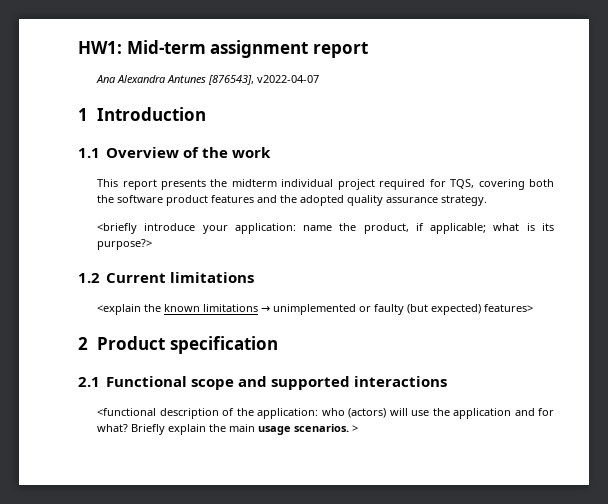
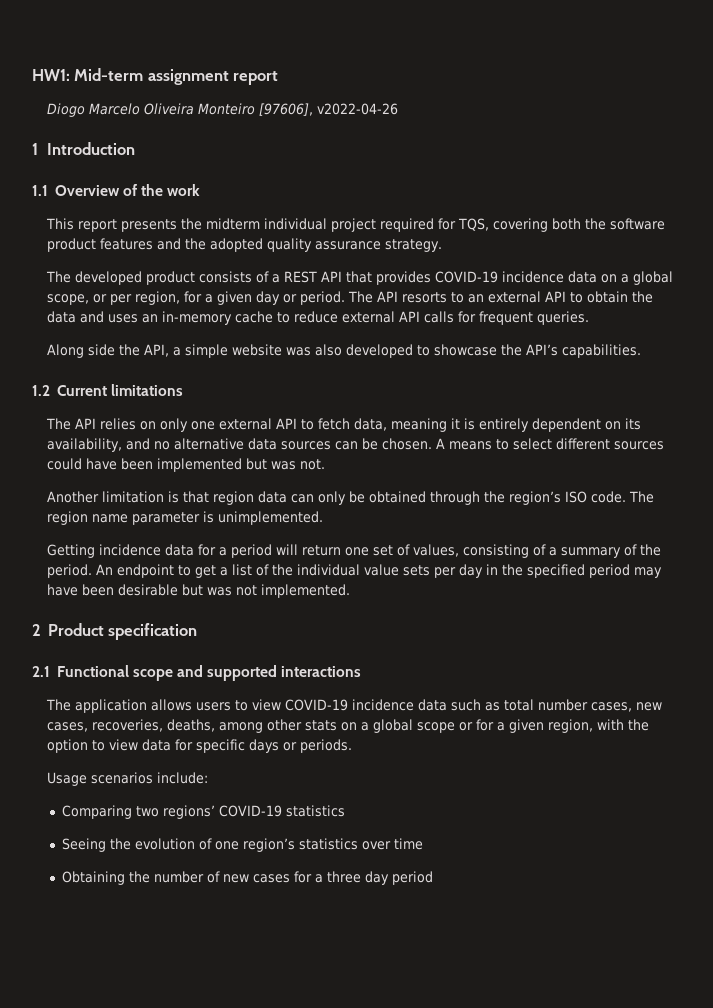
[96,75,320,85] Ana Alexandra Antunes [876543], v2022-04-07 -> [47,103,399,117] Diogo Marcelo Oliveira Monteiro [97606], v2022-04-26
[97,223,555,234] [97,239,153,250] [78,272,254,283] [97,304,534,315] <briefly introduce your application: name the product, if applicable; what is its purpose?> // 1.2 Current limitations // <explain the known limitations → unimplemented or faulty (but expected) features> -> [46,271,674,285] [47,291,654,305] [47,311,590,325] [47,344,642,358] [32,384,183,396] [46,418,642,432] [47,438,665,452] [47,458,326,472] [47,491,655,505] [47,511,324,525] [47,544,662,558] [47,564,663,578] [47,584,351,598] The developed product consists of a REST API that provides COVID-19 incidence data on a global scope, or per region, for a given day or period. The API resorts to an external API to obtain the data and uses an in-memory cache to reduce external API calls for frequent queries. // Along side the API, a simple website was also developed to showcase the API’s capabilities. // 1.2 Current limitations // The API relies on only one external API to fetch data, meaning it is entirely dependent on its availability, and no alternative data sources can be chosen. A means to select different sources could have been implemented but was not. // Another limitation is that region data can only be obtained through the region’s ISO code. The region name parameter is unimplemented. // Getting incidence data for a period will return one set of values, consisting of a summary of the period. An endpoint to get a list of the individual value sets per day in the specified period may have been desirable but was not implemented.
[97,408,555,419] [97,424,359,435] <functional description of the application: who (actors) will use the application and for what? Briefly explain the main usage scenarios. > -> [46,699,663,713] [47,719,650,733] [47,739,353,753] [47,772,209,786] [62,805,346,819] [62,838,424,852] [62,871,434,885] The application allows users to view COVID-19 incidence data such as total number cases, new cases, recoveries, deaths, among other stats on a global scope or for a given region, with the option to view data for specific days or periods. // Usage scenarios include: // Comparing two regions’ COVID-19 statistics // Seeing the evolution of one region’s statistics over time // Obtaining the number of new cases for a three day period

